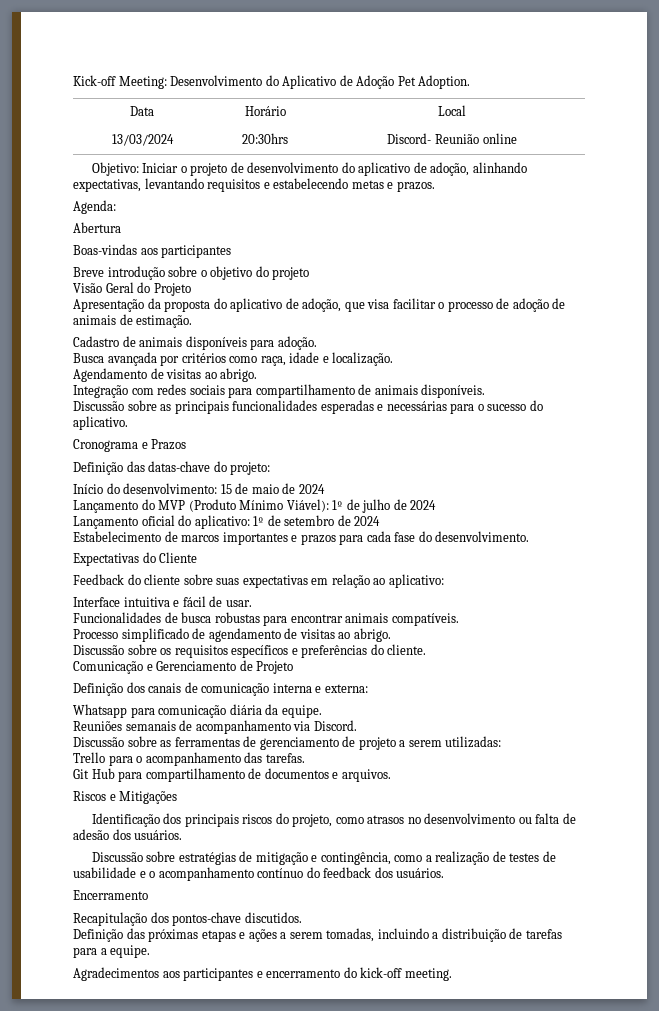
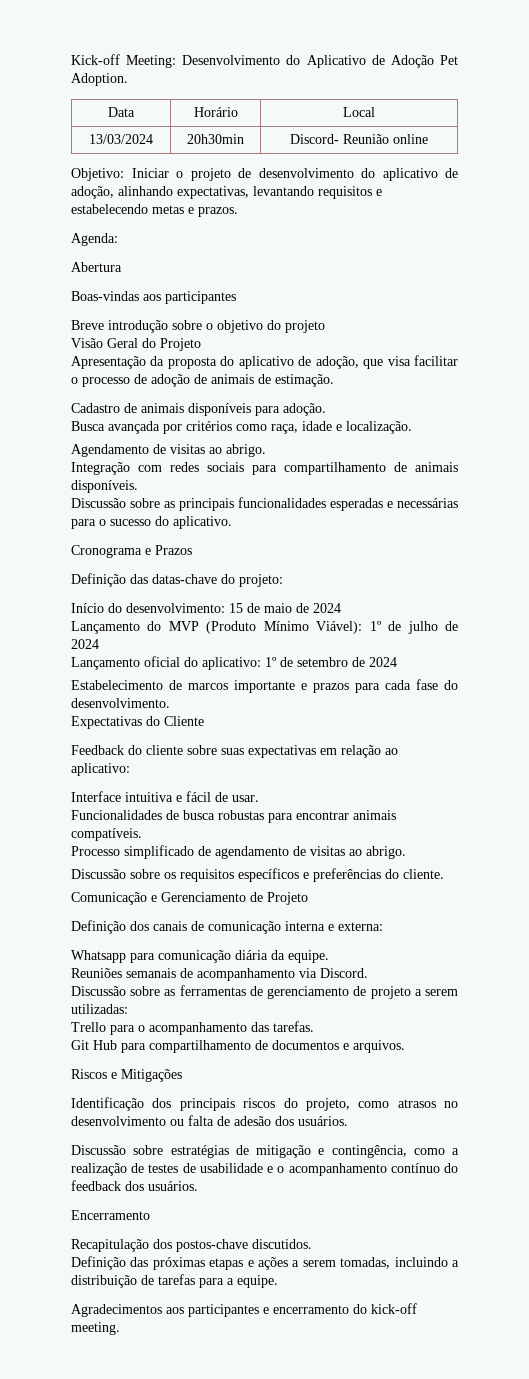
[242,133,288,144] 20:30hrs -> [187,134,244,144] 20h30min
[222,532,288,545] importantes -> [234,680,295,693] importante
[172,912,242,926] pontos-chave -> [176,1239,248,1252] postos-chave

